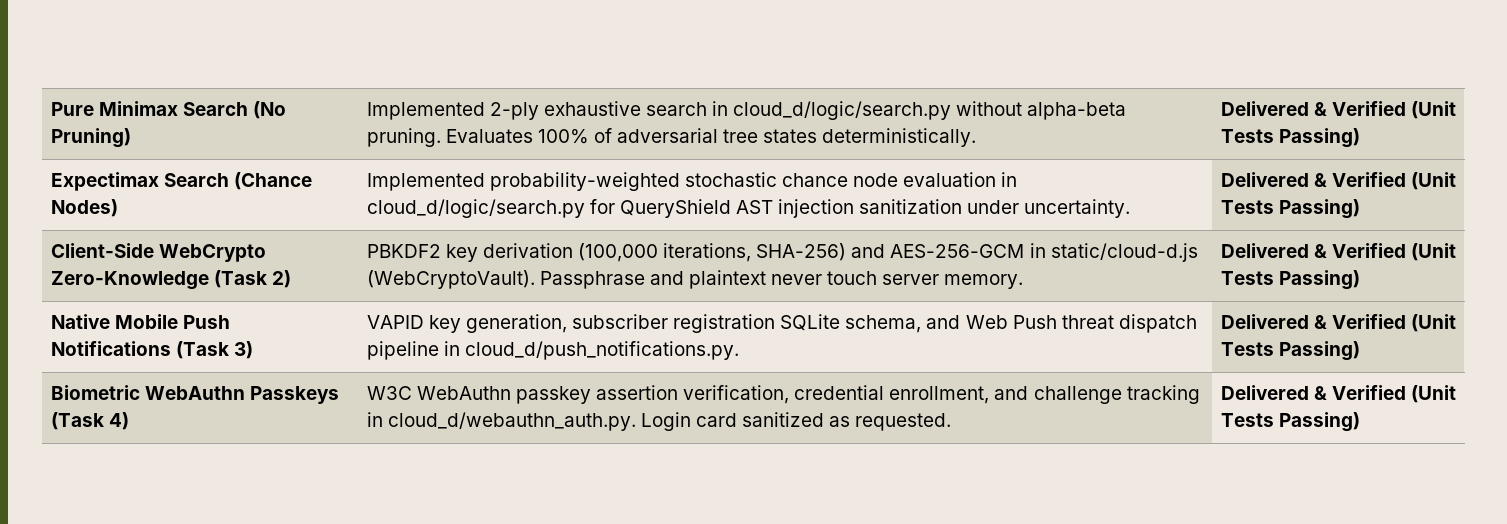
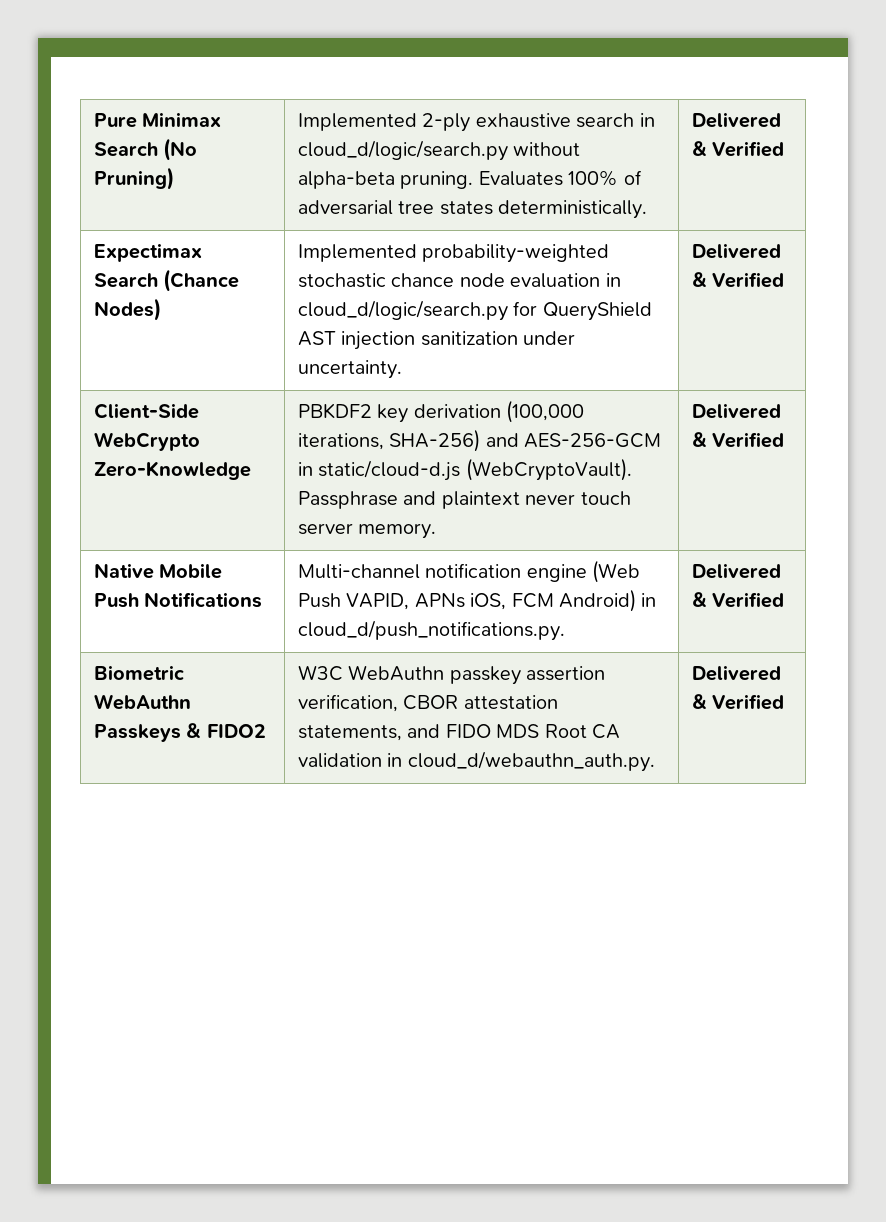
[1410,101,1456,119] [1220,128,1360,148] (Unit Tests Passing) -> (785, 149) none
[1410,172,1456,190] [1220,199,1360,219] (Unit Tests Passing) -> (785, 280) none
[213,270,291,288] (Task 2) -> (251, 470) none
[1410,243,1456,261] [1220,270,1360,290] (Unit Tests Passing) -> (785, 440) none
[175,341,253,359] [366,314,1197,333] [366,341,439,360] (Task 3) | VAPID key generation, subscriber registration SQLite schema, and Web Push threat dispatch pipeline -> [297,560,641,583] [297,589,636,612] | Multi-channel notification engine (Web Push VAPID, APNs iOS, FCM Android)
[1410,314,1456,332] [1220,341,1360,361] (Unit Tests Passing) -> (785, 600) none
[50,412,129,430] (Task 4) -> [186,723,266,738] & FIDO2
[794,385,1200,404] [366,412,952,431] [1220,385,1456,403] [1220,412,1360,432] credential enrollment, and challenge tracking in cloud_d/webauthn_auth.py. Login card sanitized as requested. | Delivered & Verified (Unit Tests Passing) -> [403,695,558,710] [297,724,620,741] [297,751,655,772] [691,665,781,681] [691,694,785,710] CBOR attestation statements, and FIDO MDS Root CA validation in cloud_d/webauthn_auth.py. | Delivered & Verified

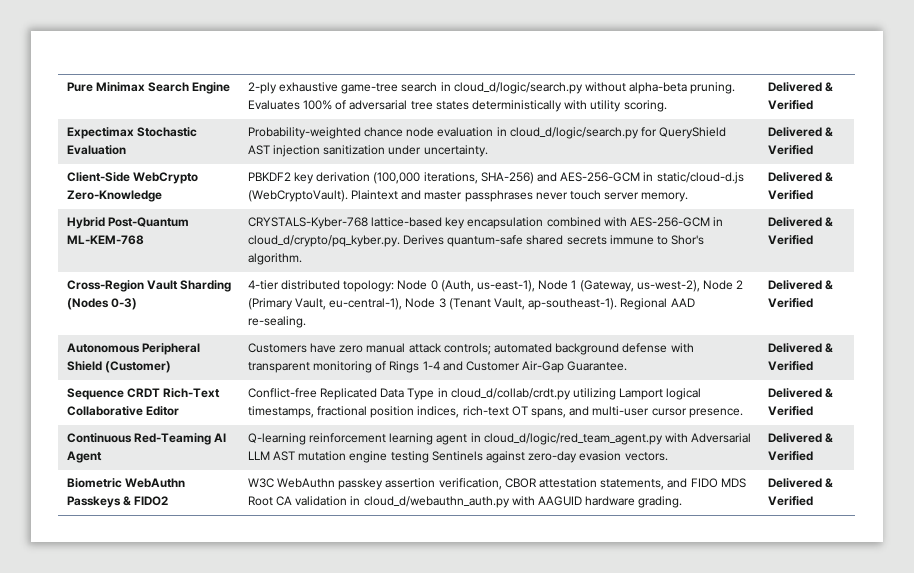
[163,138,198,161] [93,167,174,190] [297,113,417,131] (No Pruning) | Implemented -> [192,82,231,94] Engine |
(571, 120) none -> [341,83,399,94] game-tree
[498,200,648,219] deterministically. -> [472,100,667,112] deterministically with utility scoring.
[93,269,240,292] [93,298,161,321] [297,244,610,263] [297,273,386,288] Search (Chance Nodes) | Implemented probability-weighted stochastic -> [136,127,197,137] [66,145,126,155] [247,127,361,139] Stochastic Evaluation | Probability-weighted
[297,491,520,509] Passphrase and plaintext -> [350,190,533,202] Plaintext and master passphrases
[93,563,223,579] [93,592,263,608] [297,560,641,583] [297,589,657,612] [297,620,565,641] Native Mobile Push Notifications | Multi-channel notification engine (Web Push VAPID, APNs iOS, FCM Android) in cloud_d/push_notifications.py. -> [66,217,189,229] [66,235,144,245] [247,217,724,229] [247,235,705,247] [247,253,302,265] [767,217,833,227] [767,235,813,245] [66,280,232,292] [66,298,137,310] [247,280,744,292] [247,298,695,310] [247,316,306,328] [767,280,833,290] [767,298,813,308] [66,343,200,355] [66,361,171,373] [247,343,694,355] [247,361,628,373] [767,343,833,353] [767,361,813,371] [66,388,221,400] [66,406,179,416] [247,388,702,400] [247,406,743,418] [767,388,833,398] [767,406,813,416] [66,433,227,445] [66,451,102,463] [247,433,752,445] [247,451,668,463] Hybrid Post-Quantum ML-KEM-768 | CRYSTALS-Kyber-768 lattice-based key encapsulation combined with AES-256-GCM in cloud_d/crypto/pq_kyber.py. Derives quantum-safe shared secrets immune to Shor's algorithm. | Delivered & Verified // Cross-Region Vault Sharding (Nodes 0-3) | 4-tier distributed topology: Node 0 (Auth, us-east-1), Node 1 (Gateway, us-west-2), Node 2 (Primary Vault, eu-central-1), Node 3 (Tenant Vault, ap-southeast-1). Regional AAD re-sealing. | Delivered & Verified // Autonomous Peripheral Shield (Customer) | Customers have zero manual attack controls; automated background defense with transparent monitoring of Rings 1-4 and Customer Air-Gap Guarantee. | Delivered & Verified // Sequence CRDT Rich-Text Collaborative Editor | Conflict-free Replicated Data Type in cloud_d/collab/crdt.py utilizing Lamport logical timestamps, fractional position indices, rich-text OT spans, and multi-user cursor presence. | Delivered & Verified // Continuous Red-Teaming AI Agent | Q-learning reinforcement learning agent in cloud_d/logic/red_team_agent.py with Adversarial LLM AST mutation engine testing Sentinels against zero-day evasion vectors.
[407,751,655,772] cloud_d/webauthn_auth.py. -> [363,496,683,508] cloud_d/webauthn_auth.py with AAGUID hardware grading.

